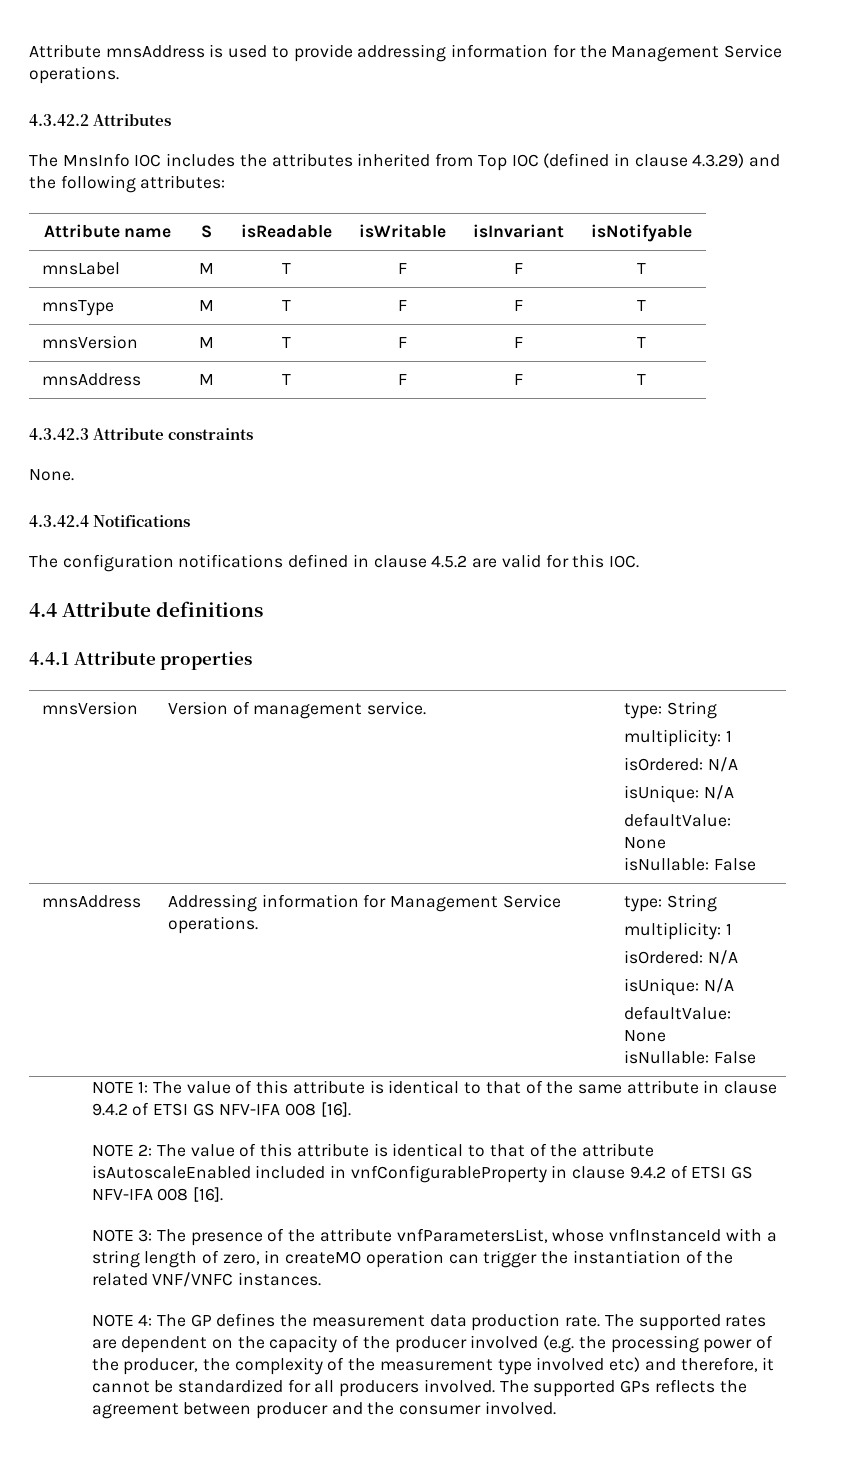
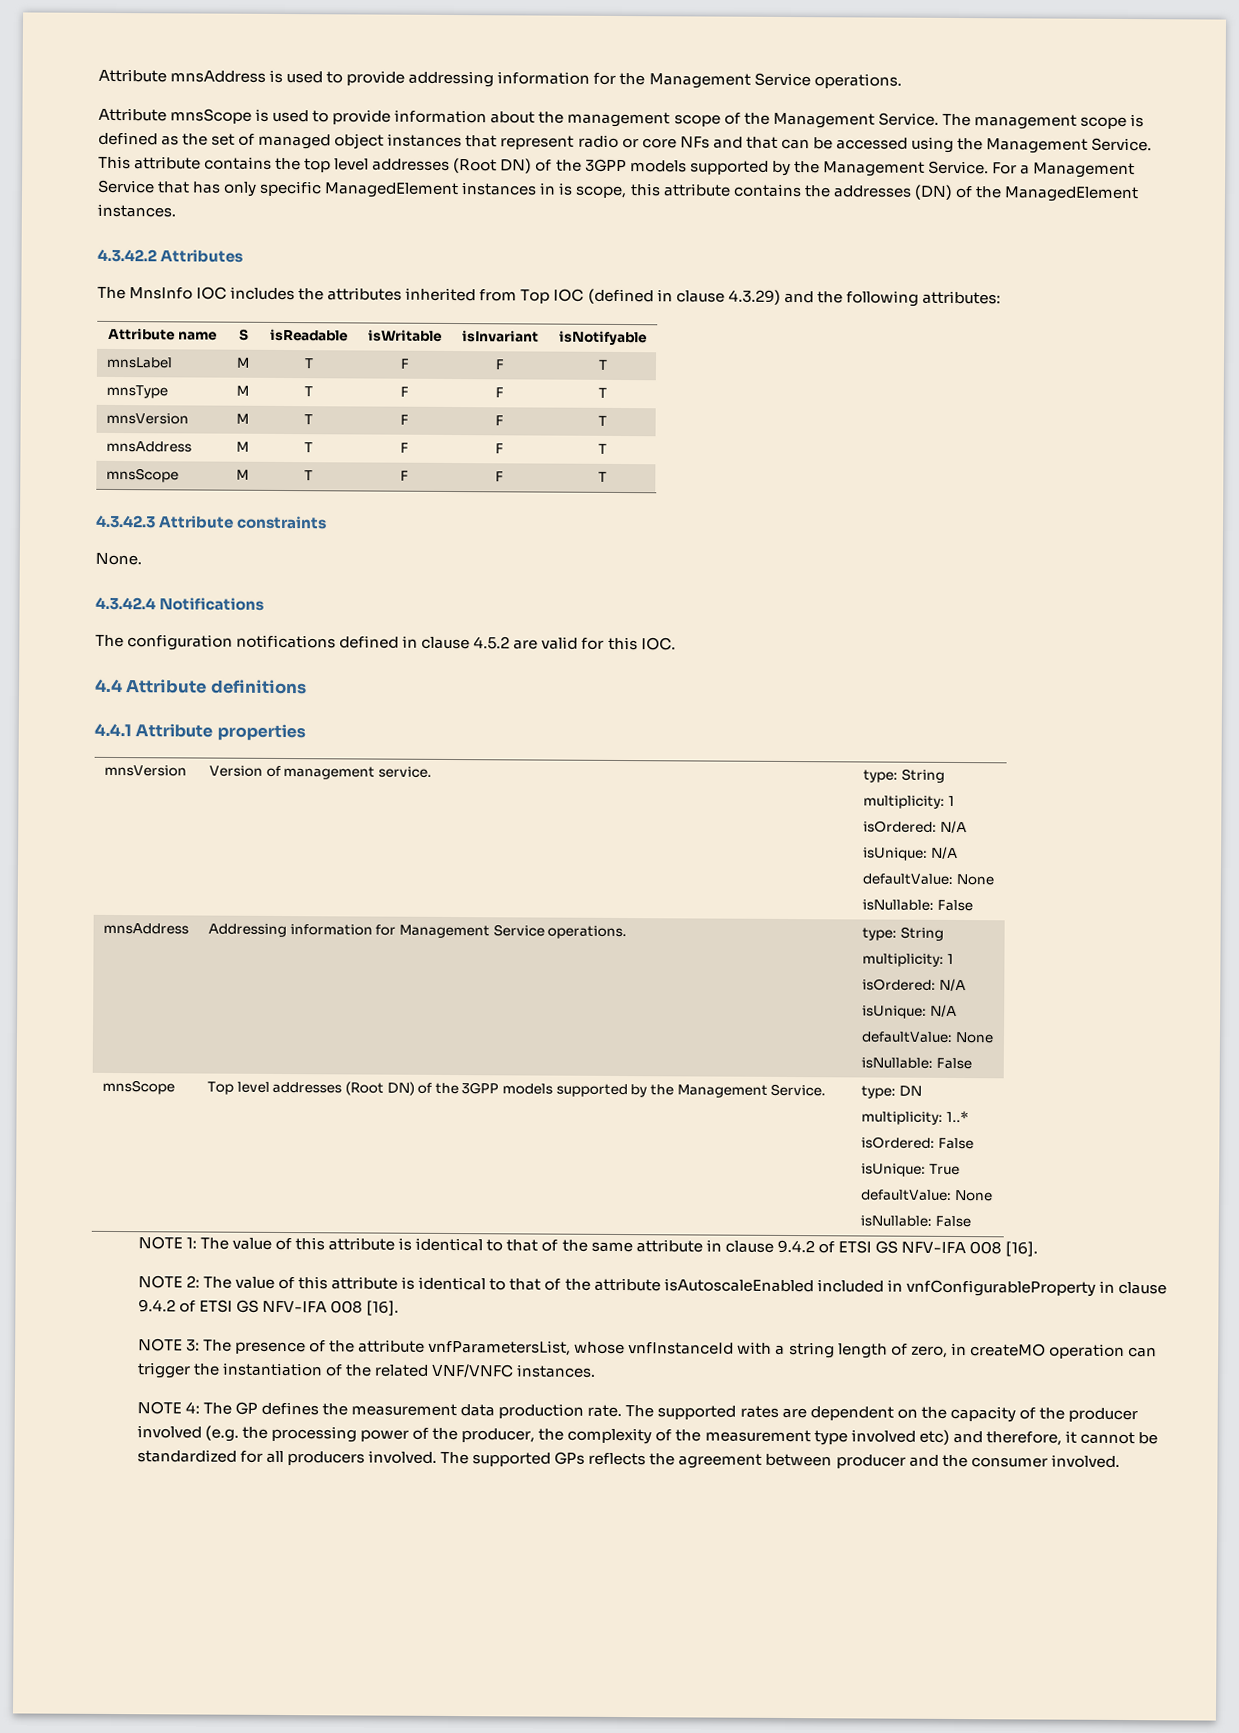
(119, 75) none -> [98,107,1144,130] [98,131,1153,154] [98,155,1135,179] [97,179,1139,203] [97,203,176,218] // Attribute mnsScope is used to provide information about the management scope of the Management Service. The management scope is defined as the set of managed object instances that represent radio or core NFs and that can be accessed using the Management Service. This attribute contains the top level addresses (Root DN) of the 3GPP models supported by the Management Service. For a Management Service that has only specific ManagedElement instances in is scope, this attribute contains the addresses (DN) of the ManagedElement instances.
(646, 379) none -> [105,467,179,483] [236,469,249,480] [303,470,313,481] [399,470,409,481] [495,471,504,482] [597,471,607,482] // mnsScope | M | T | F | F | T
(756, 1057) none -> [101,1079,175,1095] [206,1081,827,1098] [860,1085,922,1099] [860,1110,969,1125] [860,1136,974,1150] [860,1163,960,1177] [860,1189,993,1202] [859,1215,971,1228] // mnsScope | Top level addresses (Root DN) of the 3GPP models supported by the Management Service. | type: DN // multiplicity: 1..* // isOrdered: False // isUnique: True // defaultValue: None // isNullable: False

